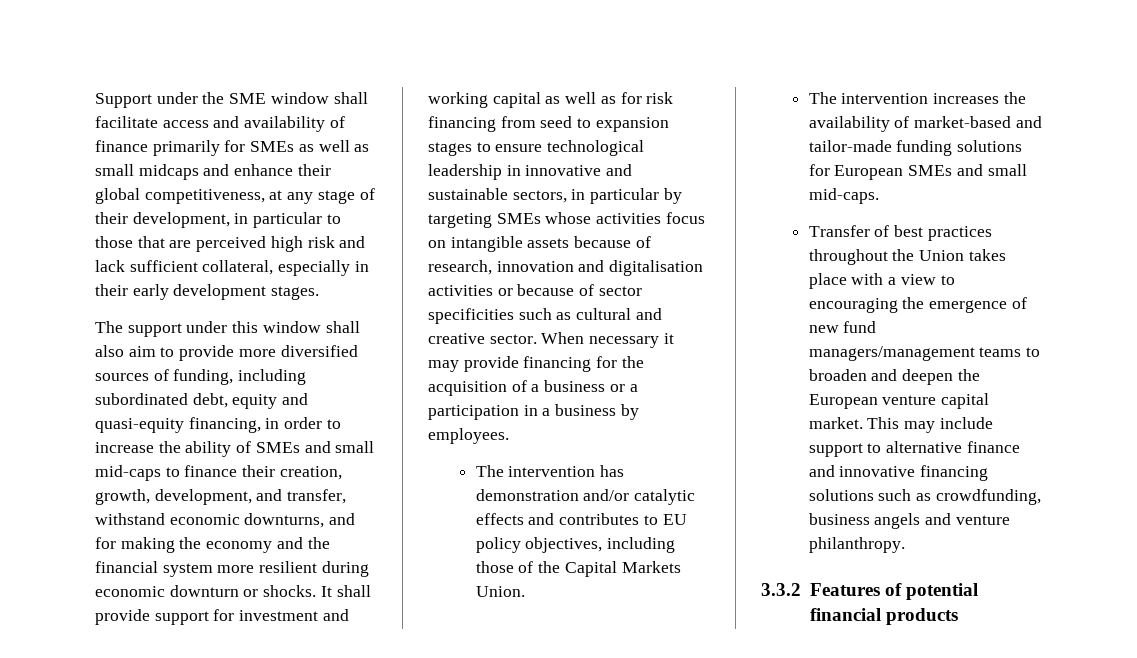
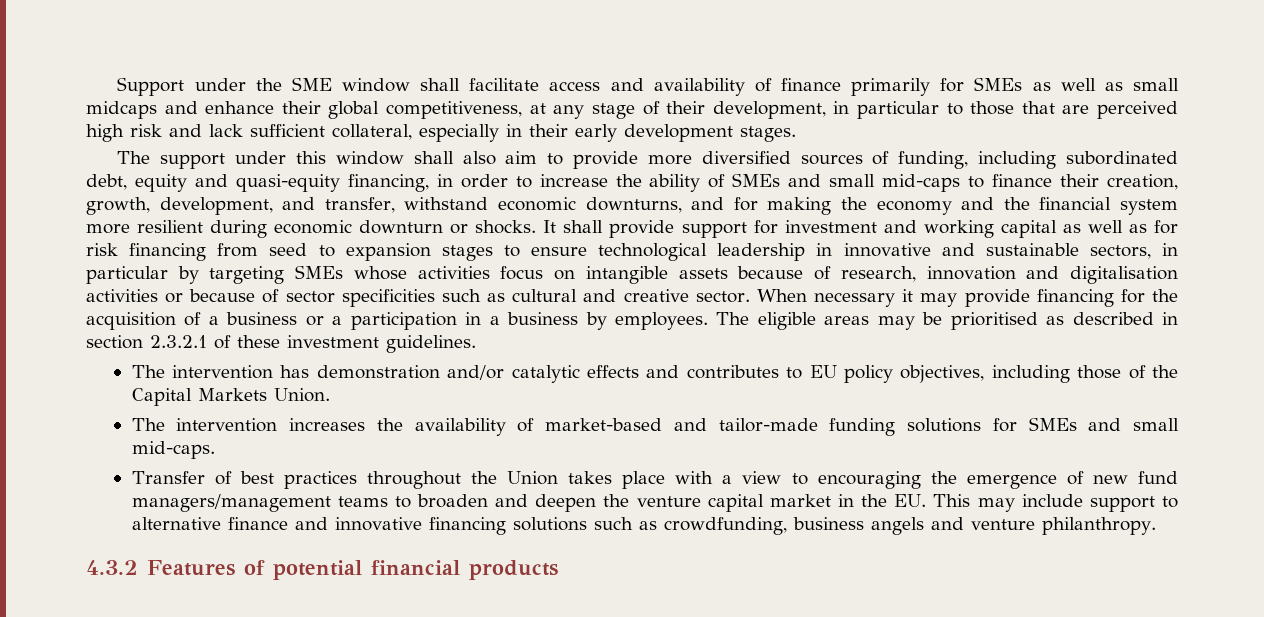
(509, 436) none -> [716,312,1179,330] [86,335,476,353] The eligible areas may be prioritised as described in section 2.3.2.1 of these investment guidelines.
[834,165,904,180] European -> (1017, 425) none
[808,394,878,409] European -> (630, 500) none
[808,417,863,429] market. -> [769,494,927,507] market in the EU.
[761,583,801,596] 3.3.2 -> [86,560,137,575] 4.3.2

